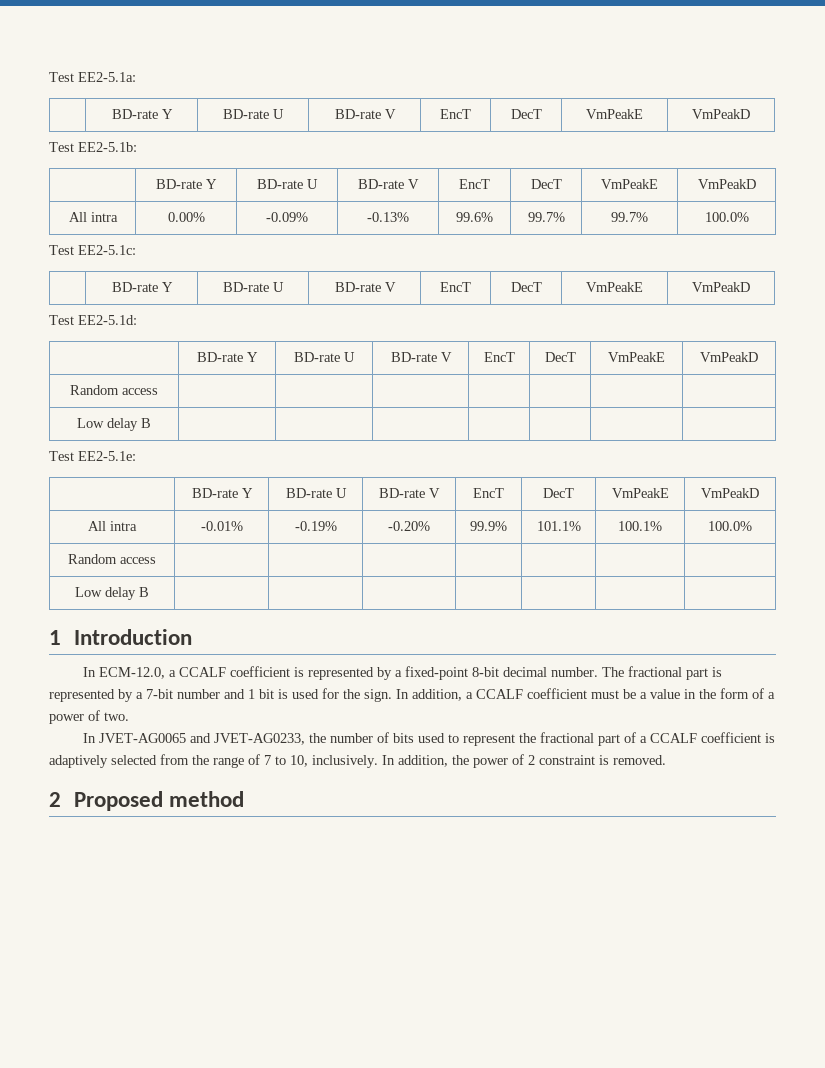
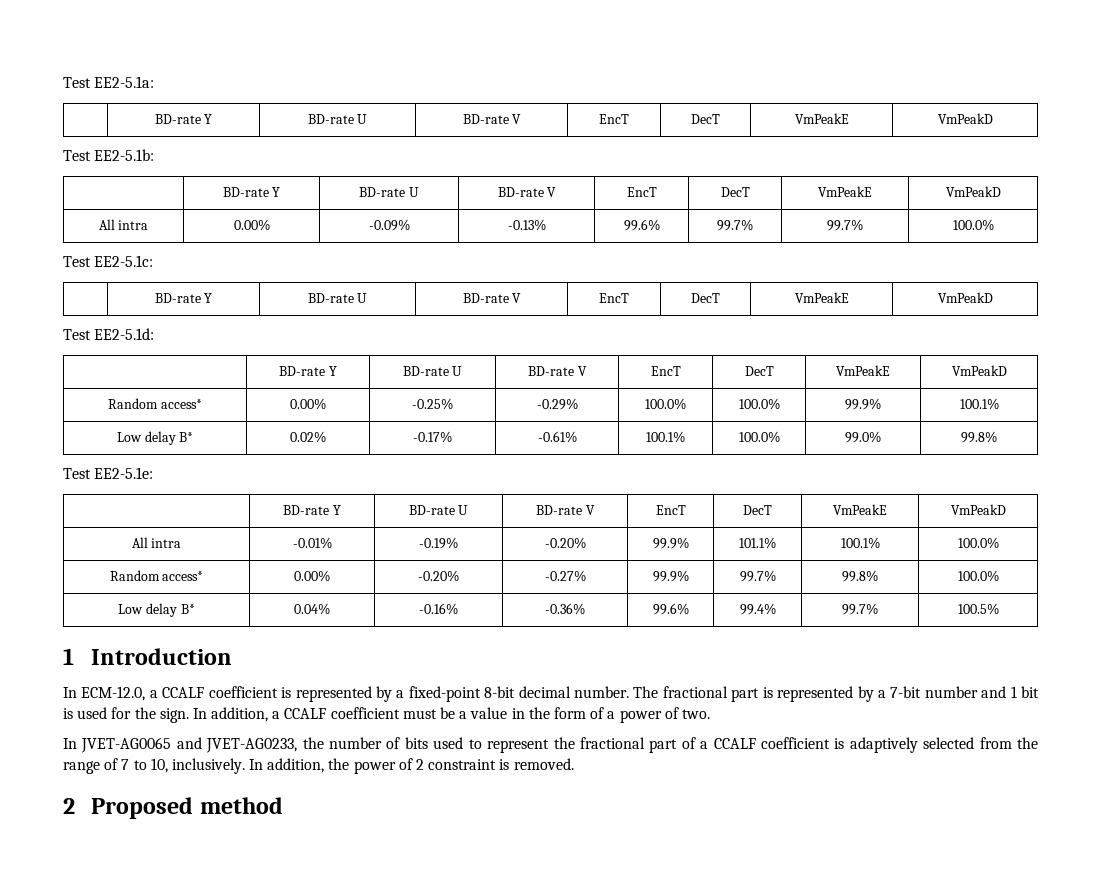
[122,388,158,395] [77,418,151,431] access | | | | | | | // Low delay B | | | | | | | -> [160,399,202,409] [290,398,326,410] [412,398,453,410] [536,398,578,410] [645,398,686,410] [738,398,780,410] [845,398,881,410] [959,398,999,410] [116,431,194,445] [290,431,326,443] [413,431,452,443] [537,431,577,443] [646,431,685,443] [738,431,780,443] [845,431,881,443] [961,431,997,443] access* | 0.00% | -0.25% | -0.29% | 100.0% | 100.0% | 99.9% | 100.1% // Low delay B* | 0.02% | -0.17% | -0.61% | 100.1% | 100.0% | 99.0% | 99.8%
[120,557,156,564] [75,587,149,600] access | | | | | | | // Low delay B | | | | | | | -> [162,571,204,581] [294,570,330,582] [418,570,459,582] [544,570,586,582] [652,570,689,582] [739,570,776,582] [842,570,878,582] [957,570,999,582] [118,603,195,617] [294,603,330,615] [419,603,458,615] [545,603,585,615] [652,603,689,615] [739,603,776,615] [842,603,878,615] [957,603,999,615] access* | 0.00% | -0.20% | -0.27% | 99.9% | 99.7% | 99.8% | 100.0% // Low delay B* | 0.04% | -0.16% | -0.36% | 99.6% | 99.4% | 99.7% | 100.5%

